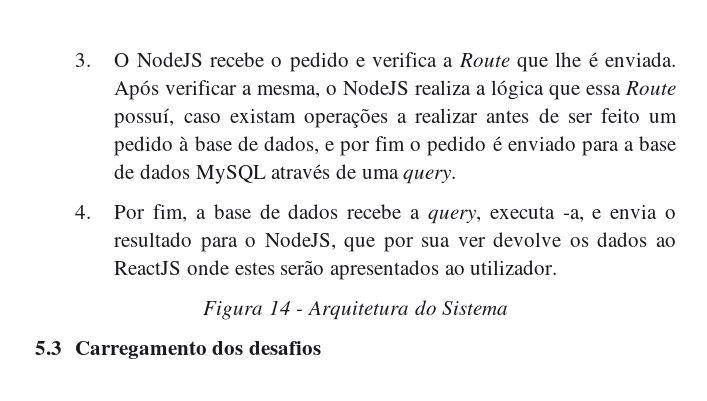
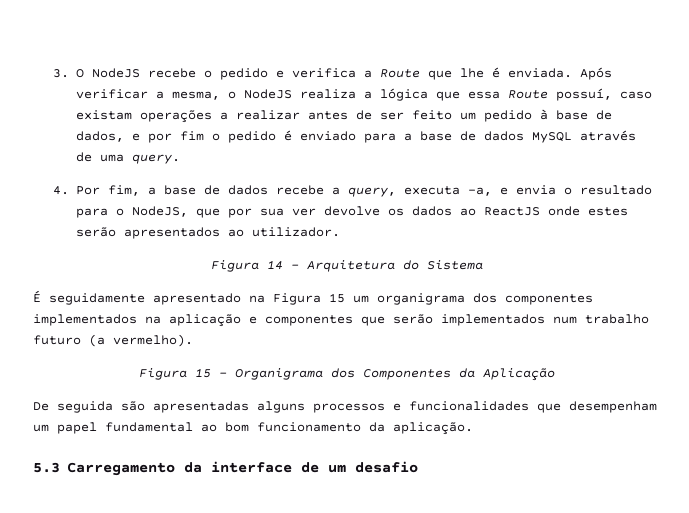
[35,341,322,359] 5.3 Carregamento dos desafios -> [33,290,593,305] [33,314,649,327] [33,334,193,347] [138,368,555,381] [33,401,657,413] [33,422,473,435] [33,461,418,476] É seguidamente apresentado na Figura 15 um organigrama dos componentes implementados na aplicação e componentes que serão implementados num trabalho futuro (a vermelho). // Figura 15 - Organigrama dos Componentes da Aplicação // De seguida são apresentadas alguns processos e funcionalidades que desempenham um papel fundamental ao bom funcionamento da aplicação. // 5.3 Carregamento da interface de um desafio

